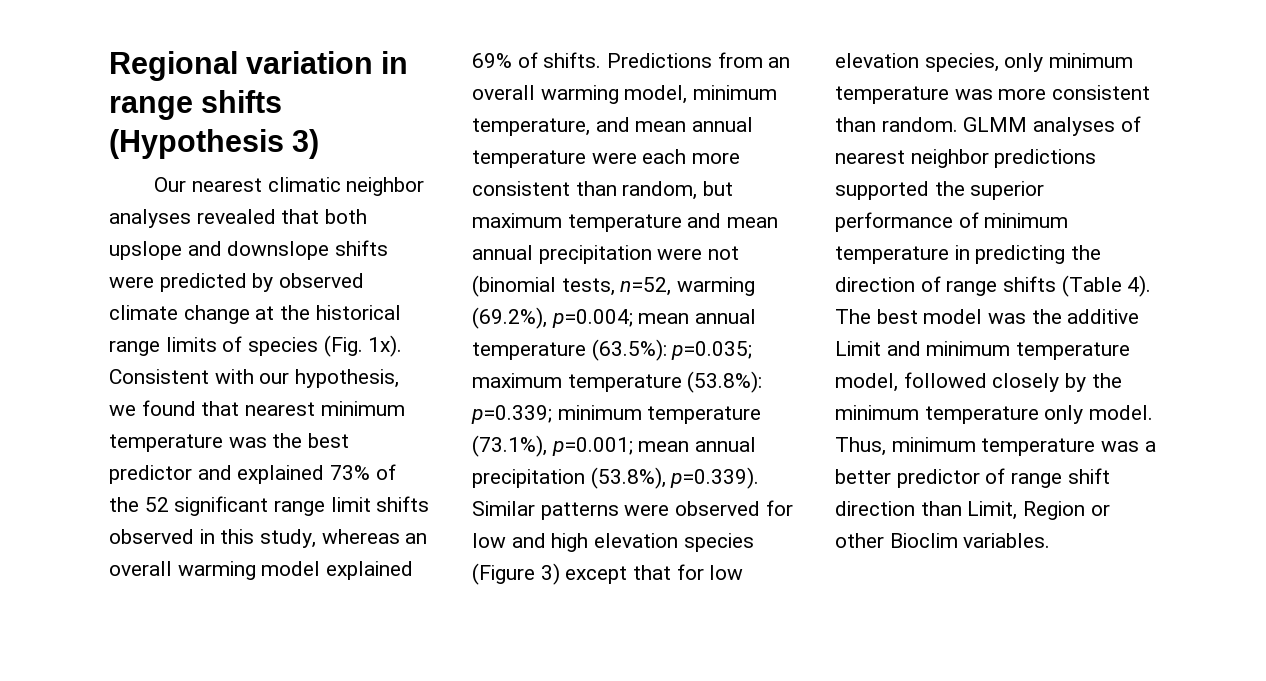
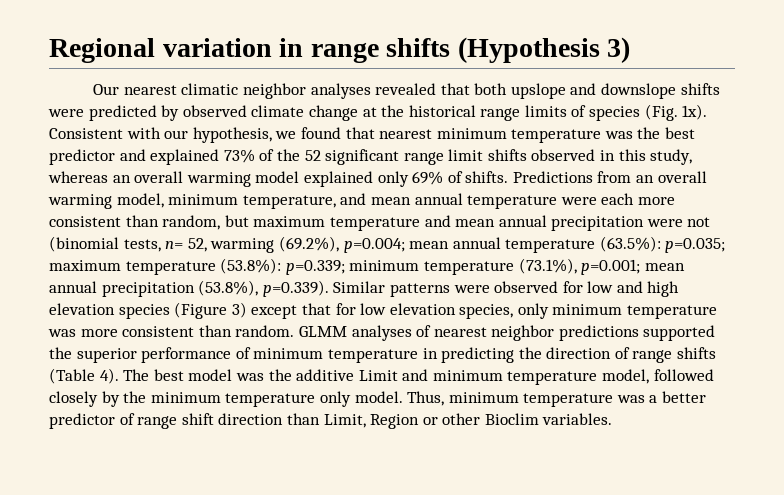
(414, 570) none -> [377,171,409,187] only
[620,277,672,296] n=52, -> [165,238,207,252] n= 52,

